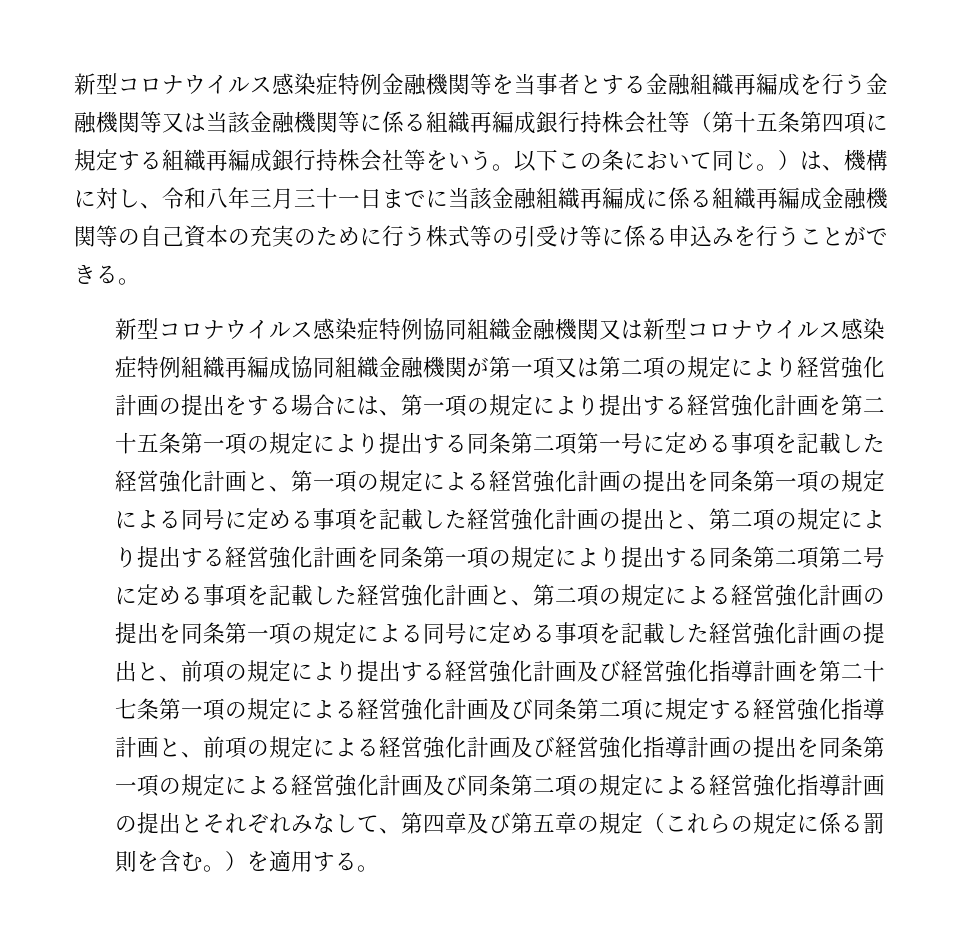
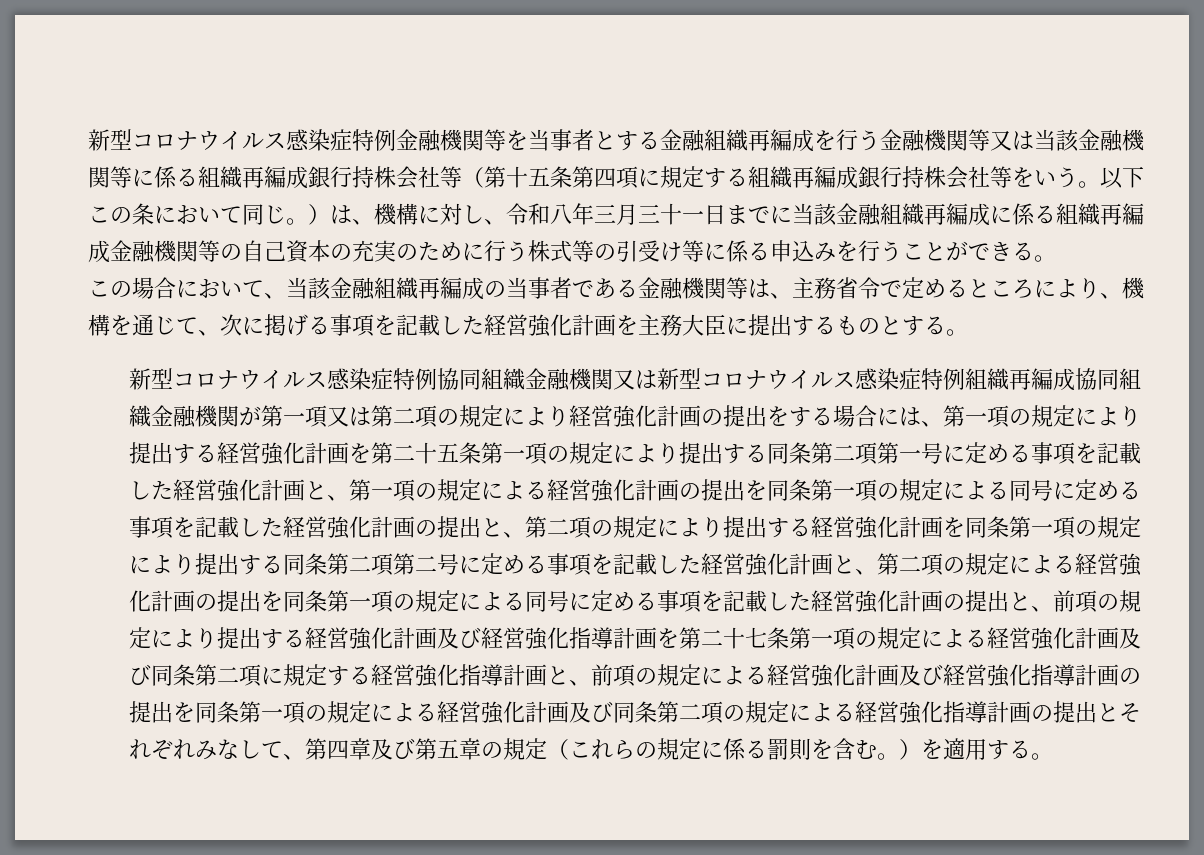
(140, 281) none -> [88,277,1145,300] [88,314,968,337] // この場合において、当該金融組織再編成の当事者である金融機関等は、主務省令で定めるところにより、機構を通じて、次に掲げる事項を記載した経営強化計画を主務大臣に提出するものとする。

